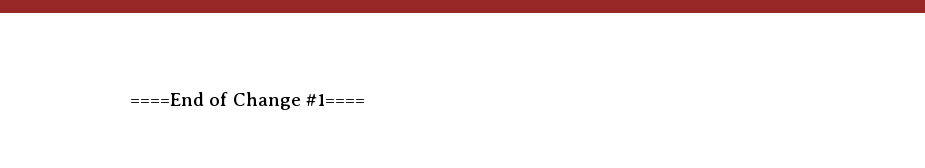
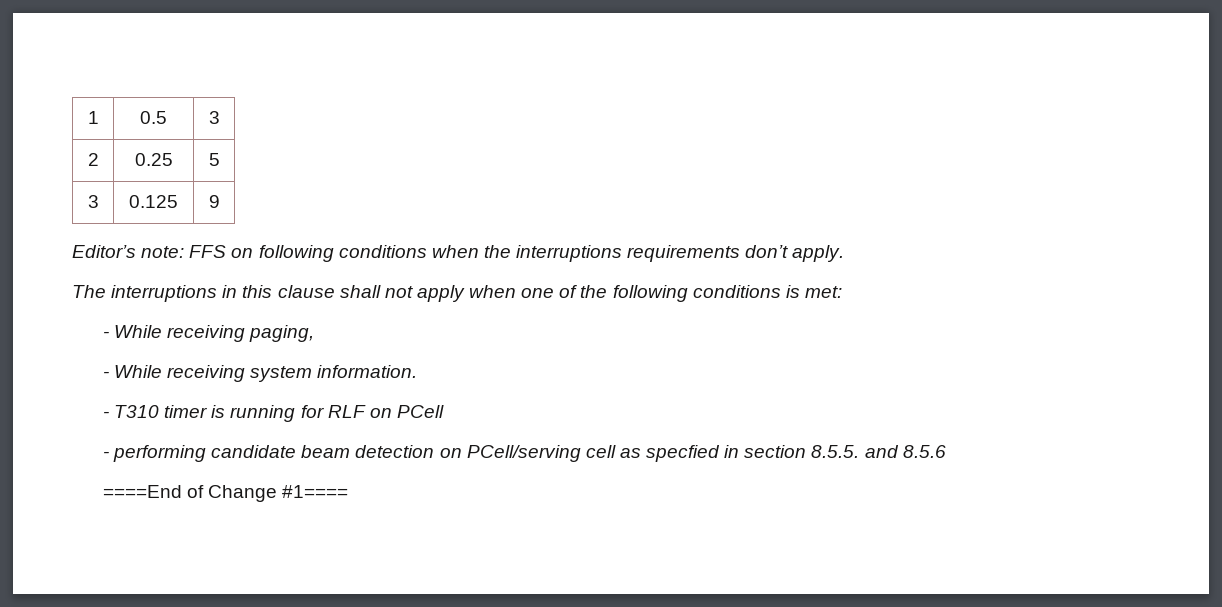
(130, 99) none -> [87,111,99,124] [140,111,167,124] [208,111,220,124] [87,153,99,166] [134,153,173,166] [208,153,220,166] [87,195,99,208] [129,195,178,208] [208,195,220,208] [72,245,845,262] [72,285,842,302] [102,325,315,342] [102,365,418,382] [102,405,444,422] [102,445,946,462] 1 | 0.5 | 3 // 2 | 0.25 | 5 // 3 | 0.125 | 9 // Editor’s note: FFS on following conditions when the interruptions requirements don’t apply. // The interruptions in this clause shall not apply when one of the following conditions is met: // - While receiving paging, // - While receiving system information. // - T310 timer is running for RLF on PCell // - performing candidate beam detection on PCell/serving cell as specfied in section 8.5.5. and 8.5.6 //

